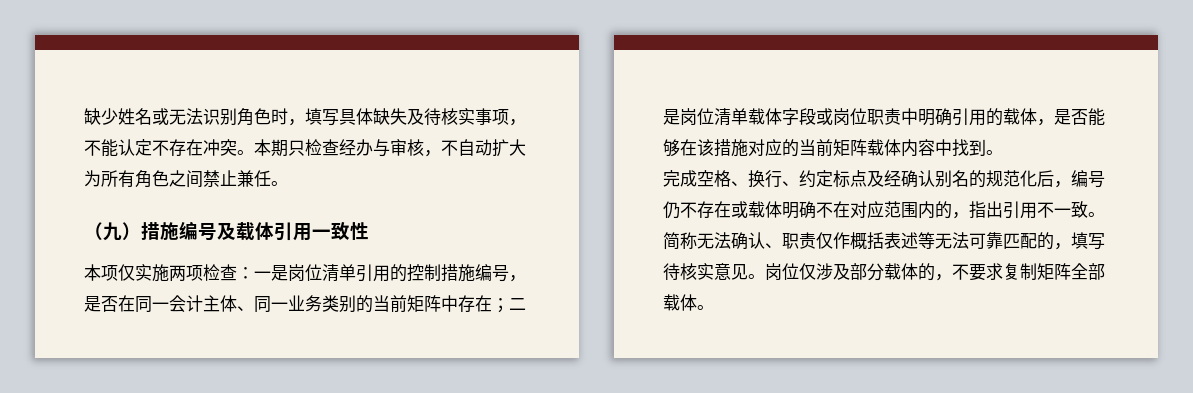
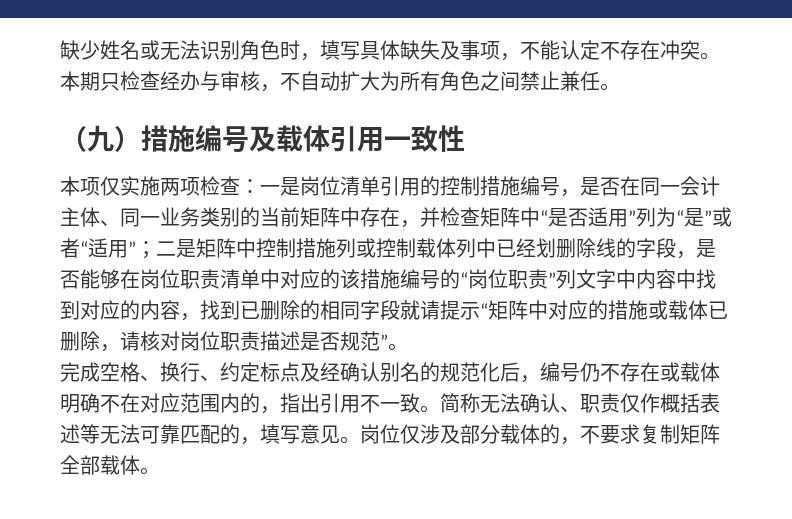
[424,108,475,126] 待核实 -> (460, 50) none
[492,298,526,313] [663,108,1105,126] [663,139,986,157] ；二是岗位清单载体字段或岗位职责中明确引用的载体，是否能够在该措施对应的当前矩阵载体内容中找到 -> [400,207,732,228] [60,238,716,259] [60,269,716,289] [60,300,728,321] [60,331,388,352] ，并检查矩阵中“是否适用”列为“是”或者“适用”；二是矩阵中控制措施列或控制载体列中已经划删除线的字段，是否能够在岗位职责清单中对应的该措施编号的“岗位职责”列文字中内容中找到对应的内容，找到已删除的相同字段就请提示“矩阵中对应的措施或载体已删除，请核对岗位职责描述是否规范”
[663,263,714,281] 待核实 -> (300, 434) none

